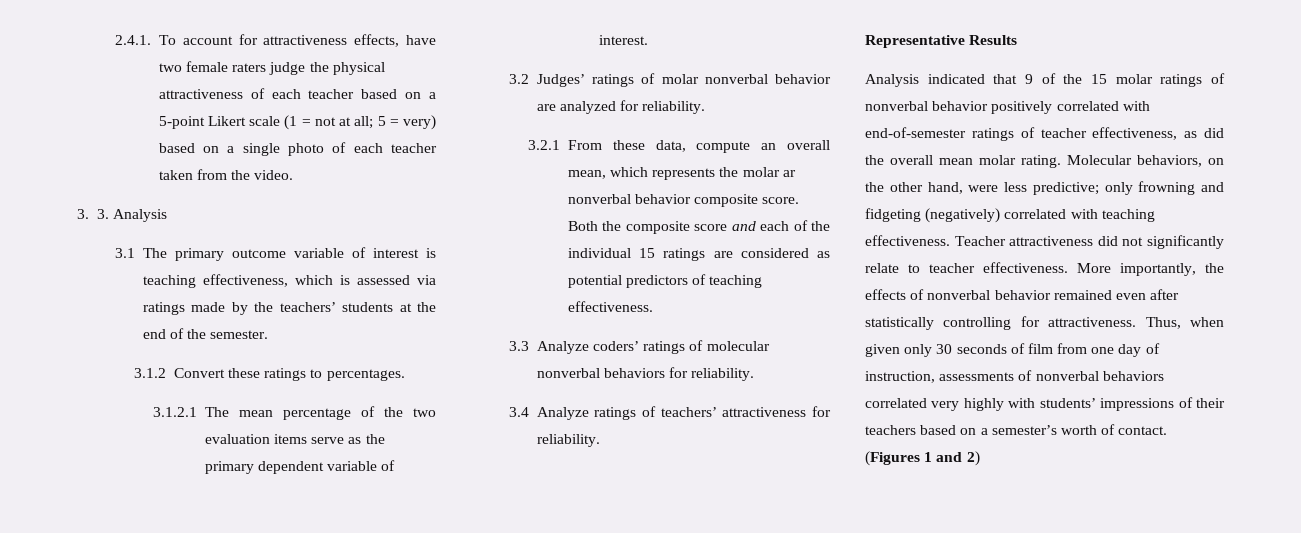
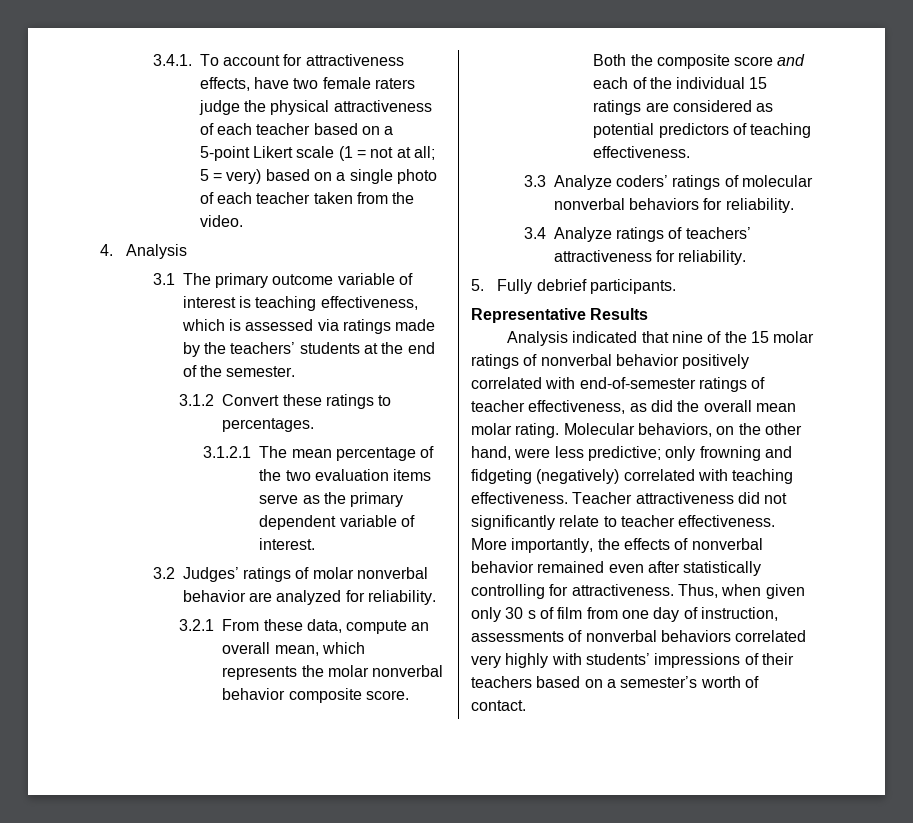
[115,35,152,45] 2.4.1. -> [152,54,192,66] 3.4.1.
[77,209,109,219] 3. 3. -> [100,244,113,256] 4.
[782,170,796,177] ar -> (369, 671) none
(600, 440) none -> [471,279,677,294] // 5. Fully debrief participants.
[1025,74,1033,84] 9 -> [672,331,704,343] nine
[956,344,1007,354] seconds -> [527,610,536,619] s
[865,451,980,466] (Figures 1 and 2) -> (526, 705) none

